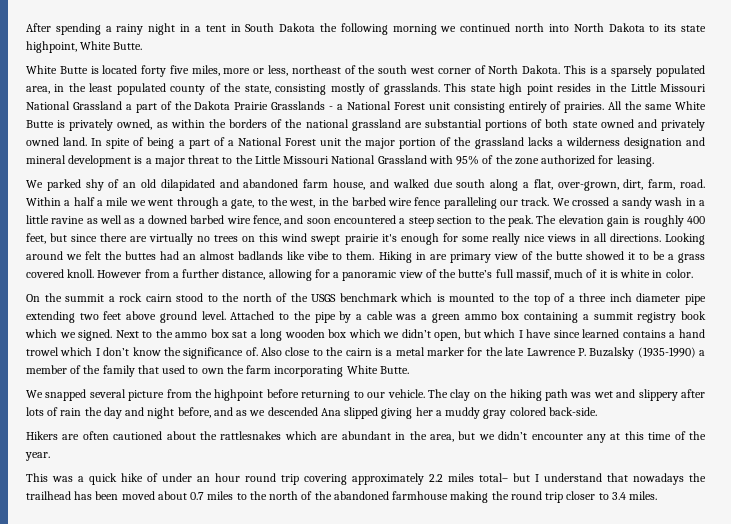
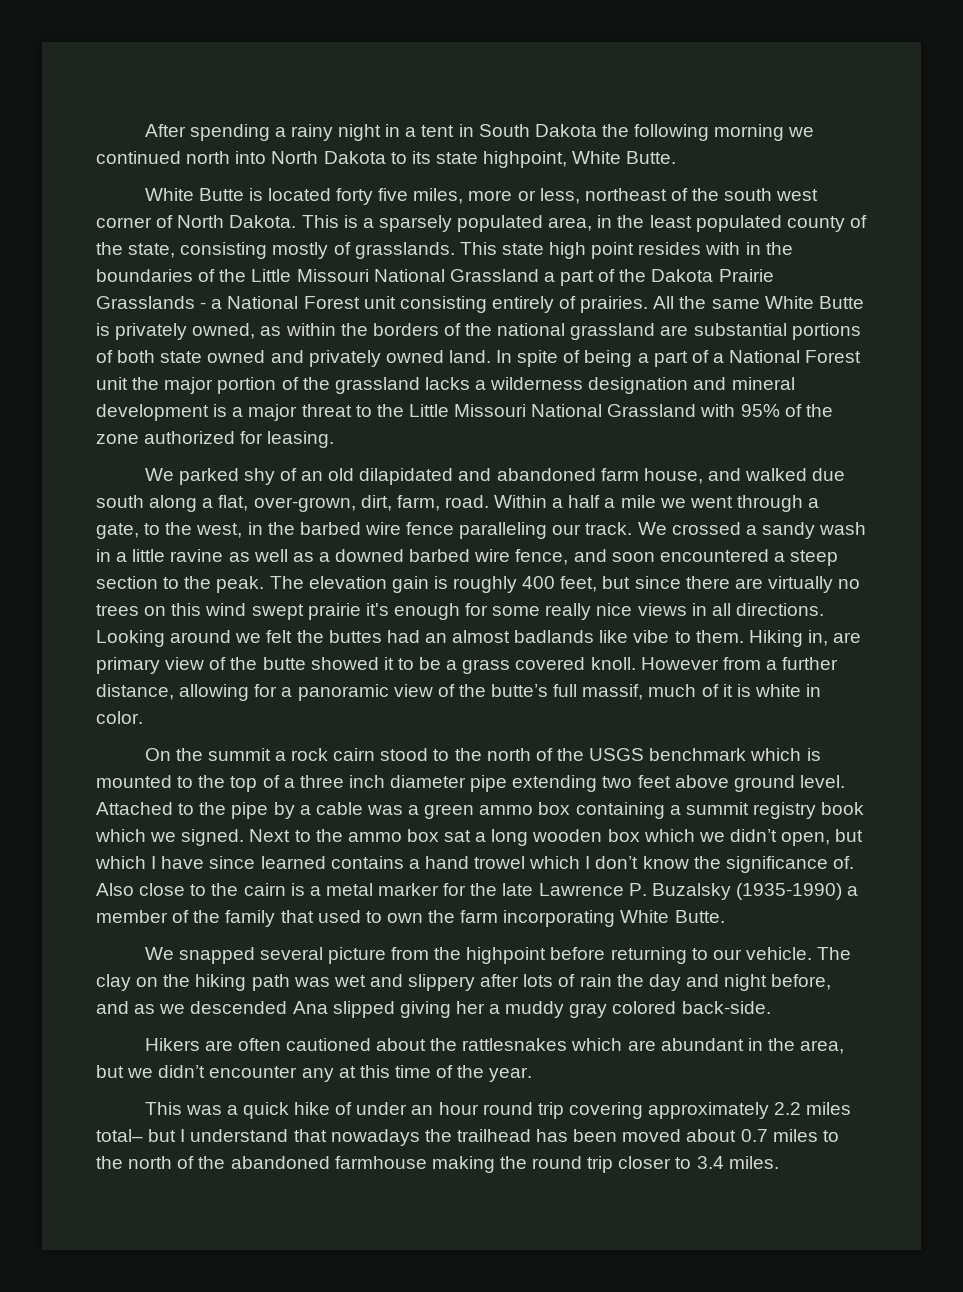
[595,83,628,92] in the -> [705,242,793,255] [96,269,247,282] with in the boundaries of the
[415,252,426,260] in -> [807,630,828,646] in,

